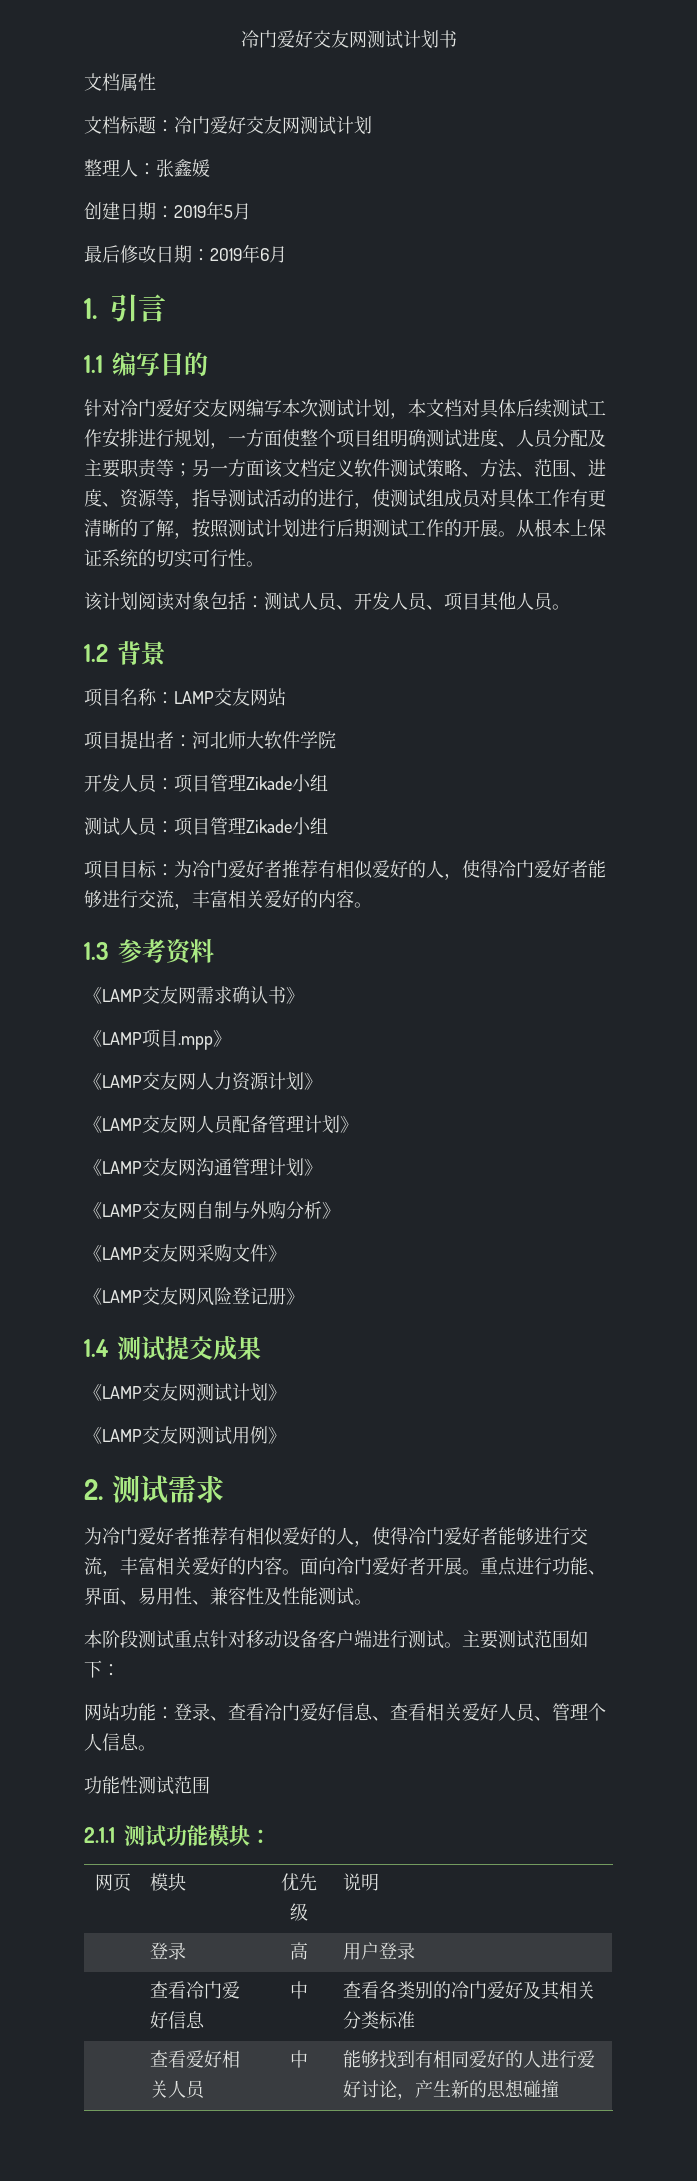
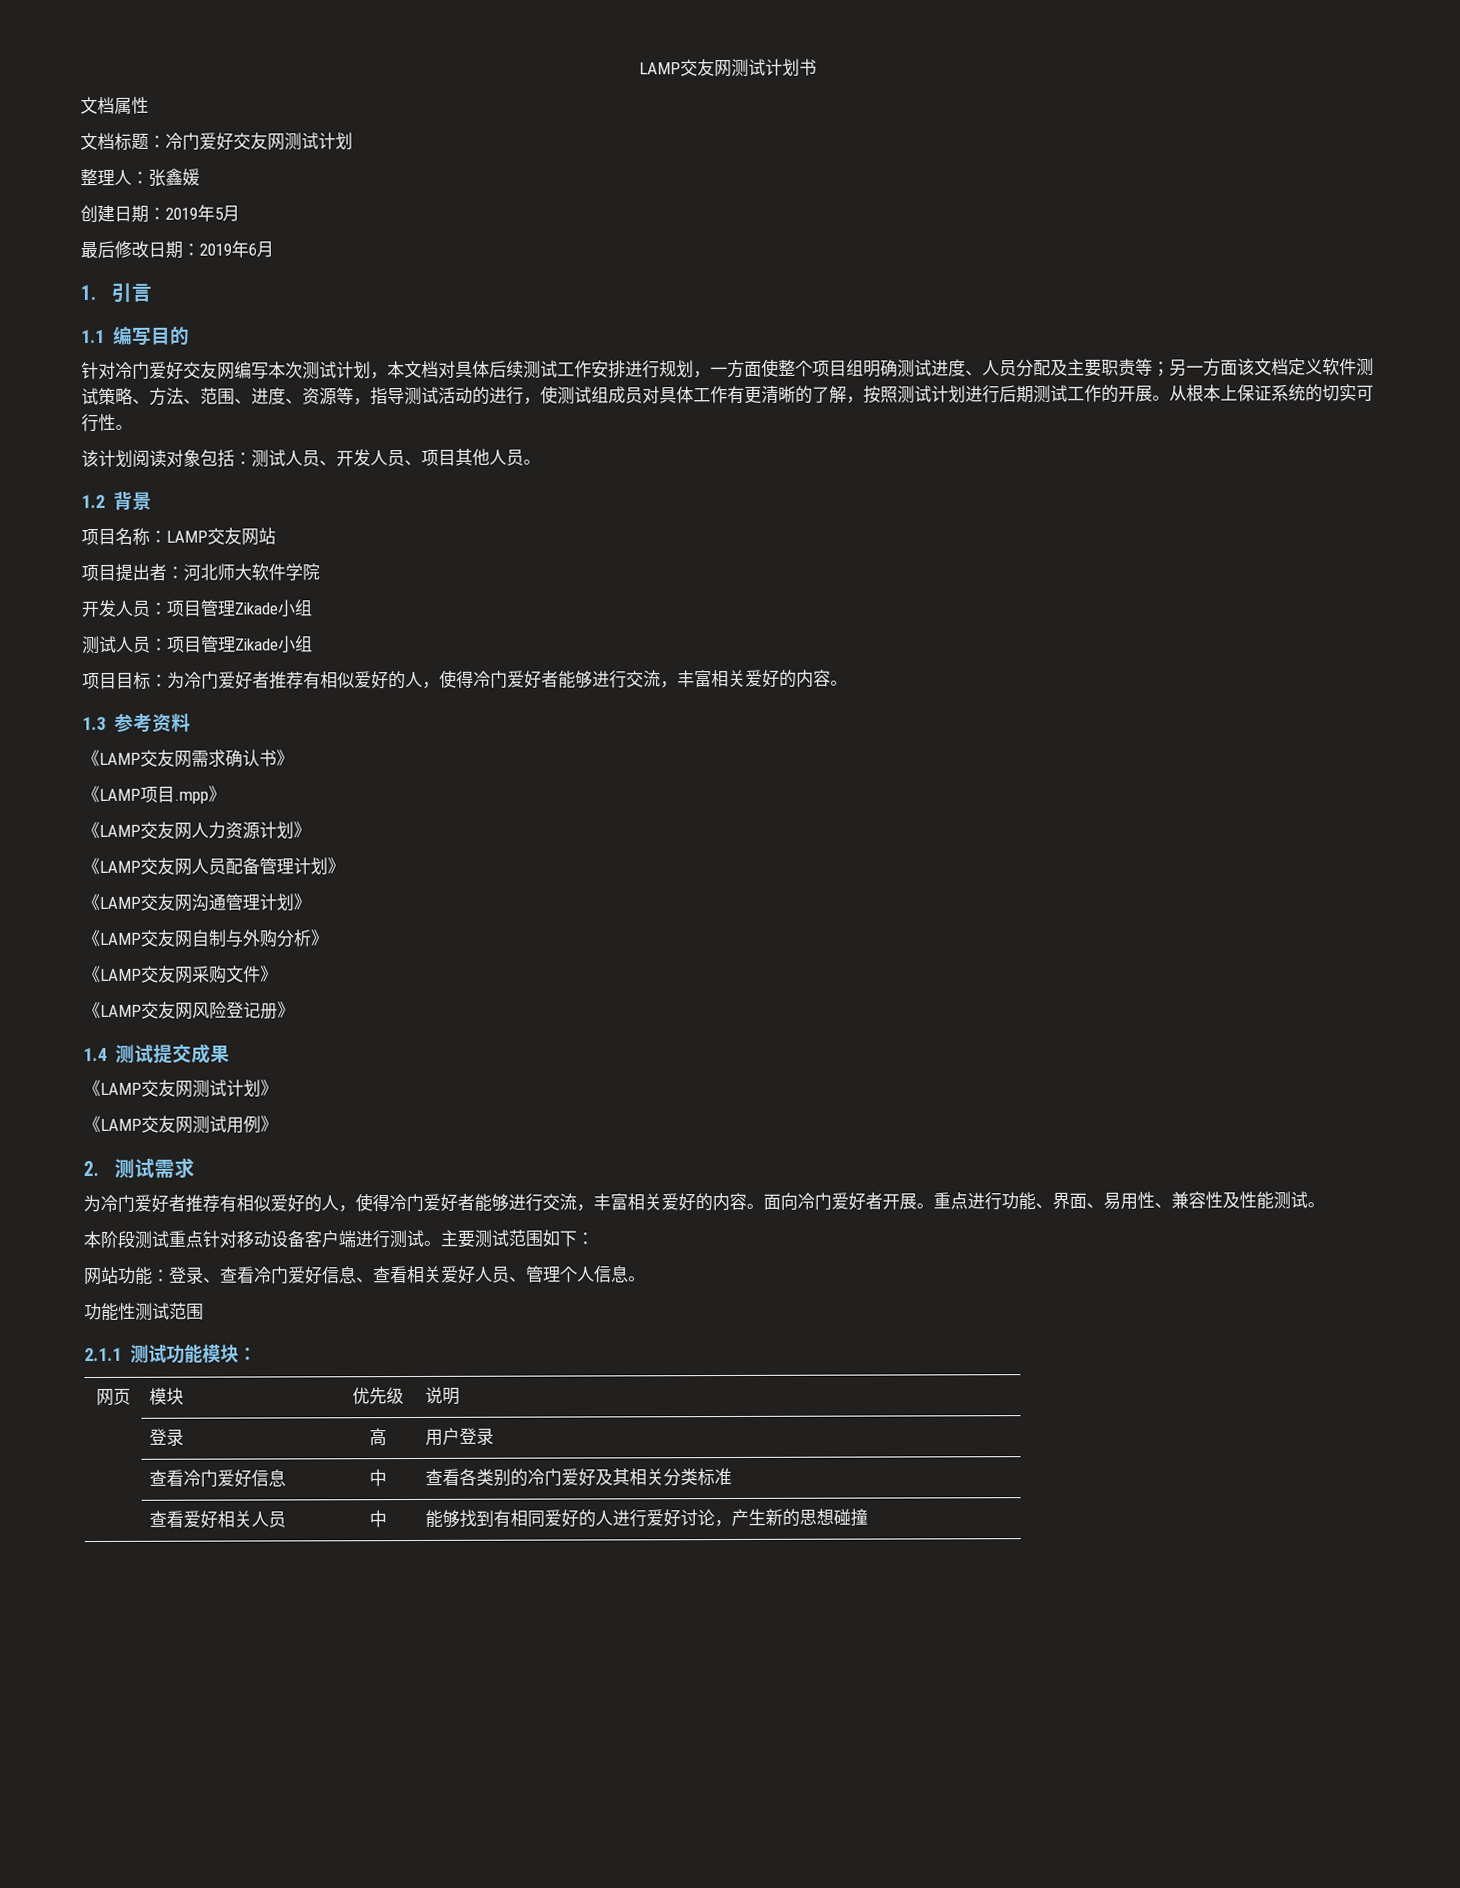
[240,30,313,48] 冷门爱好 -> [638,62,681,75] LAMP

